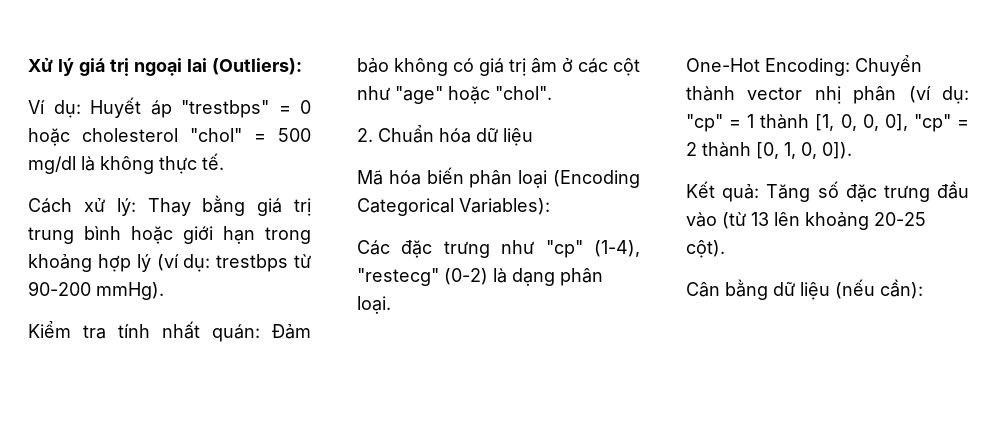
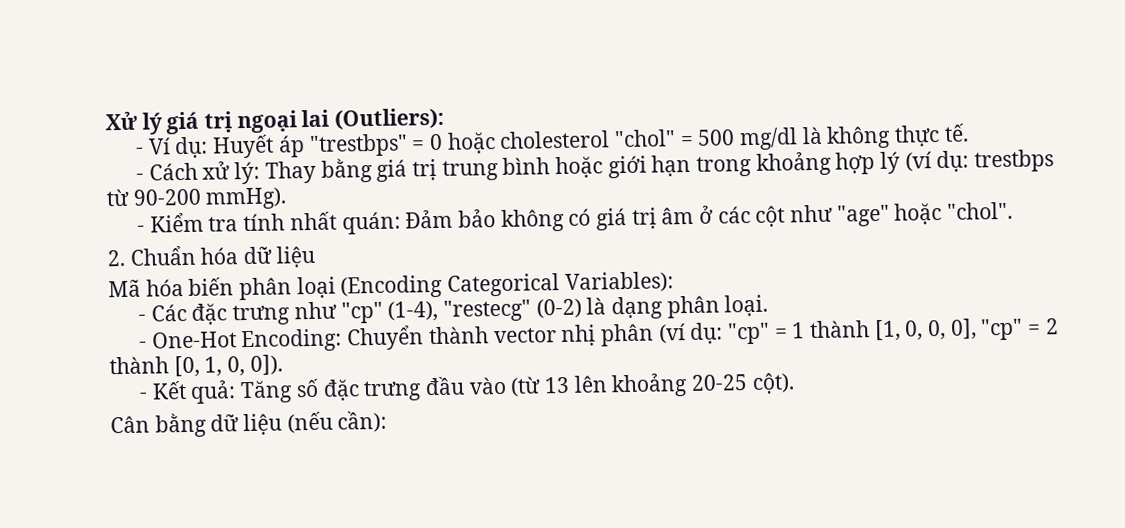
(302, 66) none -> [136,147,145,155] -
(224, 161) none -> [136,173,145,181] -
(164, 291) none -> [137,225,146,233] -
(550, 206) none -> [138,314,147,322] -
(391, 305) none -> [139,341,148,349] -
(852, 150) none -> [139,392,149,400] -

